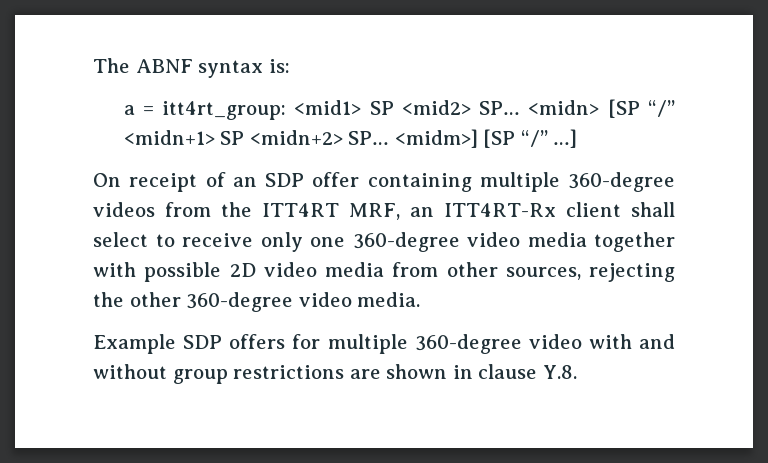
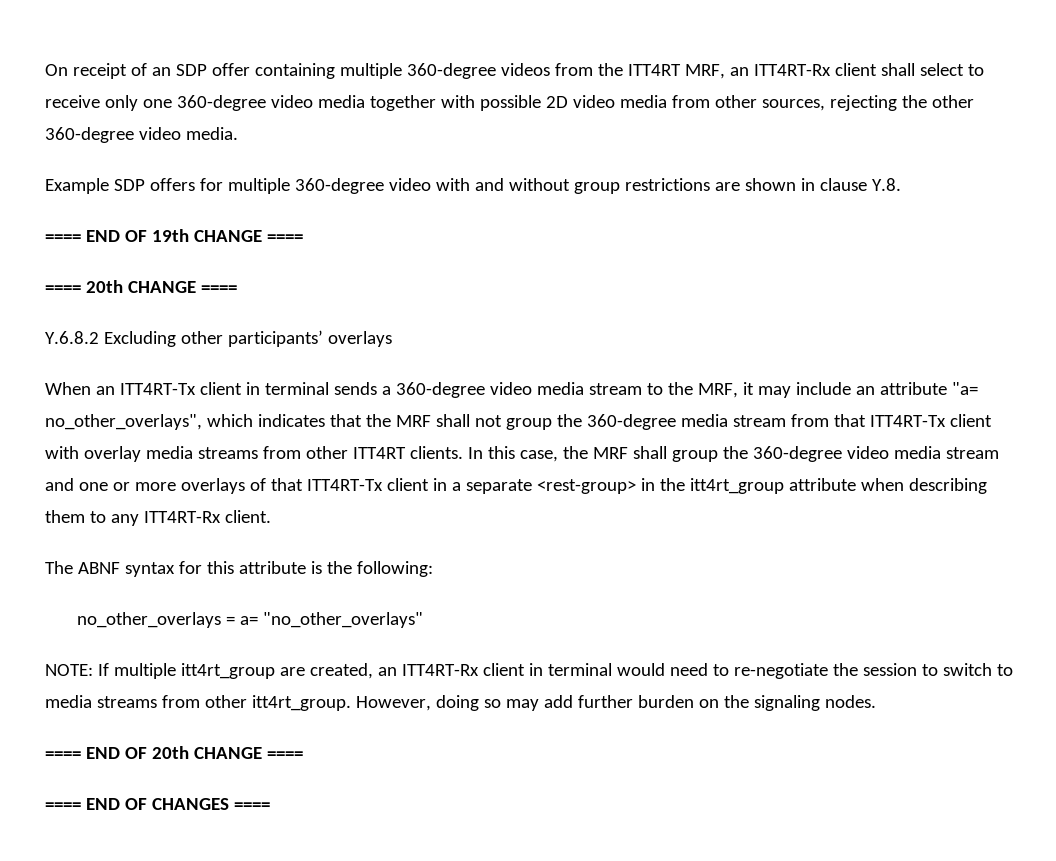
[93,58,290,78] [123,99,675,120] [123,129,578,148] The ABNF syntax is: // a = itt4rt_group: <mid1> SP <mid2> SP… <midn> [SP “/” <midn+1> SP <midn+2> SP… <midm>] [SP “/” …] // -> (45, 70) none
(577, 372) none -> [45,229,303,242] [45,280,237,293] [45,330,392,347] [45,382,978,398] [45,414,992,430] [45,446,999,462] [45,478,987,494] [45,510,271,526] [45,561,433,577] [76,612,423,628] [45,663,1013,679] [45,695,876,711] [45,746,303,759] [45,798,270,810] // ==== END OF 19th CHANGE ==== // ==== 20th CHANGE ==== // Y.6.8.2 Excluding other participants’ overlays // When an ITT4RT-Tx client in terminal sends a 360-degree video media stream to the MRF, it may include an attribute "a= no_other_overlays", which indicates that the MRF shall not group the 360-degree media stream from that ITT4RT-Tx client with overlay media streams from other ITT4RT clients. In this case, the MRF shall group the 360-degree video media stream and one or more overlays of that ITT4RT-Tx client in a separate <rest-group> in the itt4rt_group attribute when describing them to any ITT4RT-Rx client. // The ABNF syntax for this attribute is the following: // no_other_overlays = a= "no_other_overlays" // NOTE: If multiple itt4rt_group are created, an ITT4RT-Rx client in terminal would need to re-negotiate the session to switch to media streams from other itt4rt_group. However, doing so may add further burden on the signaling nodes. // ==== END OF 20th CHANGE ==== // ==== END OF CHANGES ====

